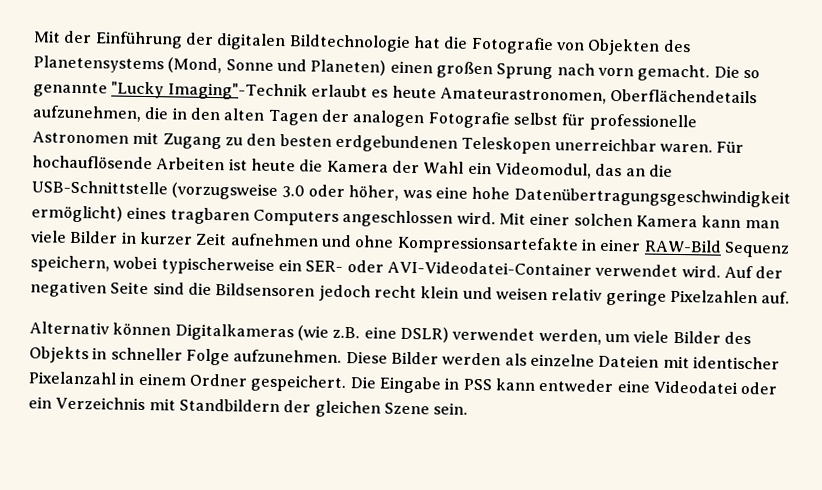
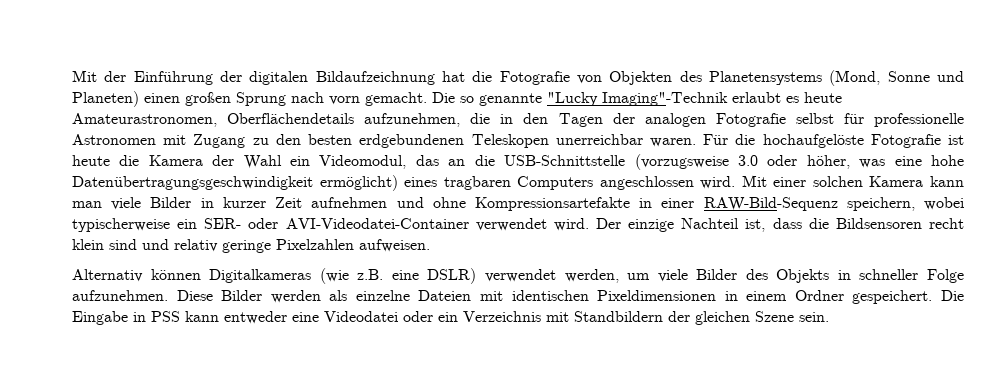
[288,34,411,52] Bildtechnologie -> [315,71,435,85] Bildaufzeichnung
[223,108,266,121] alten -> (549, 118) none
[32,155,226,171] hochauflösende Arbeiten -> [735,134,941,148] die hochaufgelöste Fotografie
[643,239,790,258] RAW-Bild Sequenz -> [703,197,838,211] RAW-Bild-Sequenz
[723,265,784,279] [30,280,185,298] Auf der negativen Seite sind -> [596,218,802,232] Der einzige Nachteil ist, dass
[318,284,371,302] jedoch -> (922, 223) none
[462,286,548,301] und weisen -> [109,239,169,250] sind und
[761,291,791,304] auf. -> [359,239,430,252] aufweisen.
[692,356,780,370] [28,371,117,385] identischer Pixelanzahl -> [511,290,717,301] identischen Pixeldimensionen

